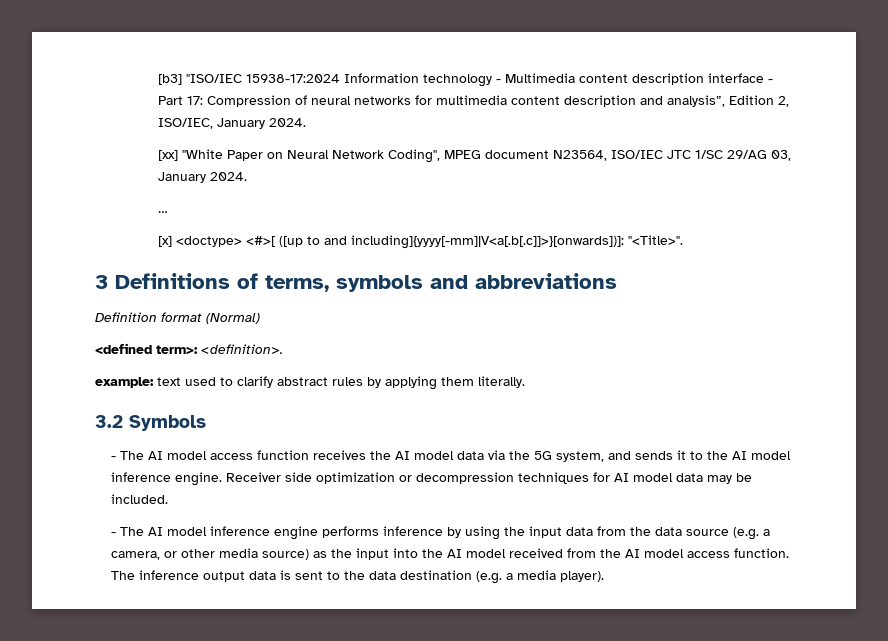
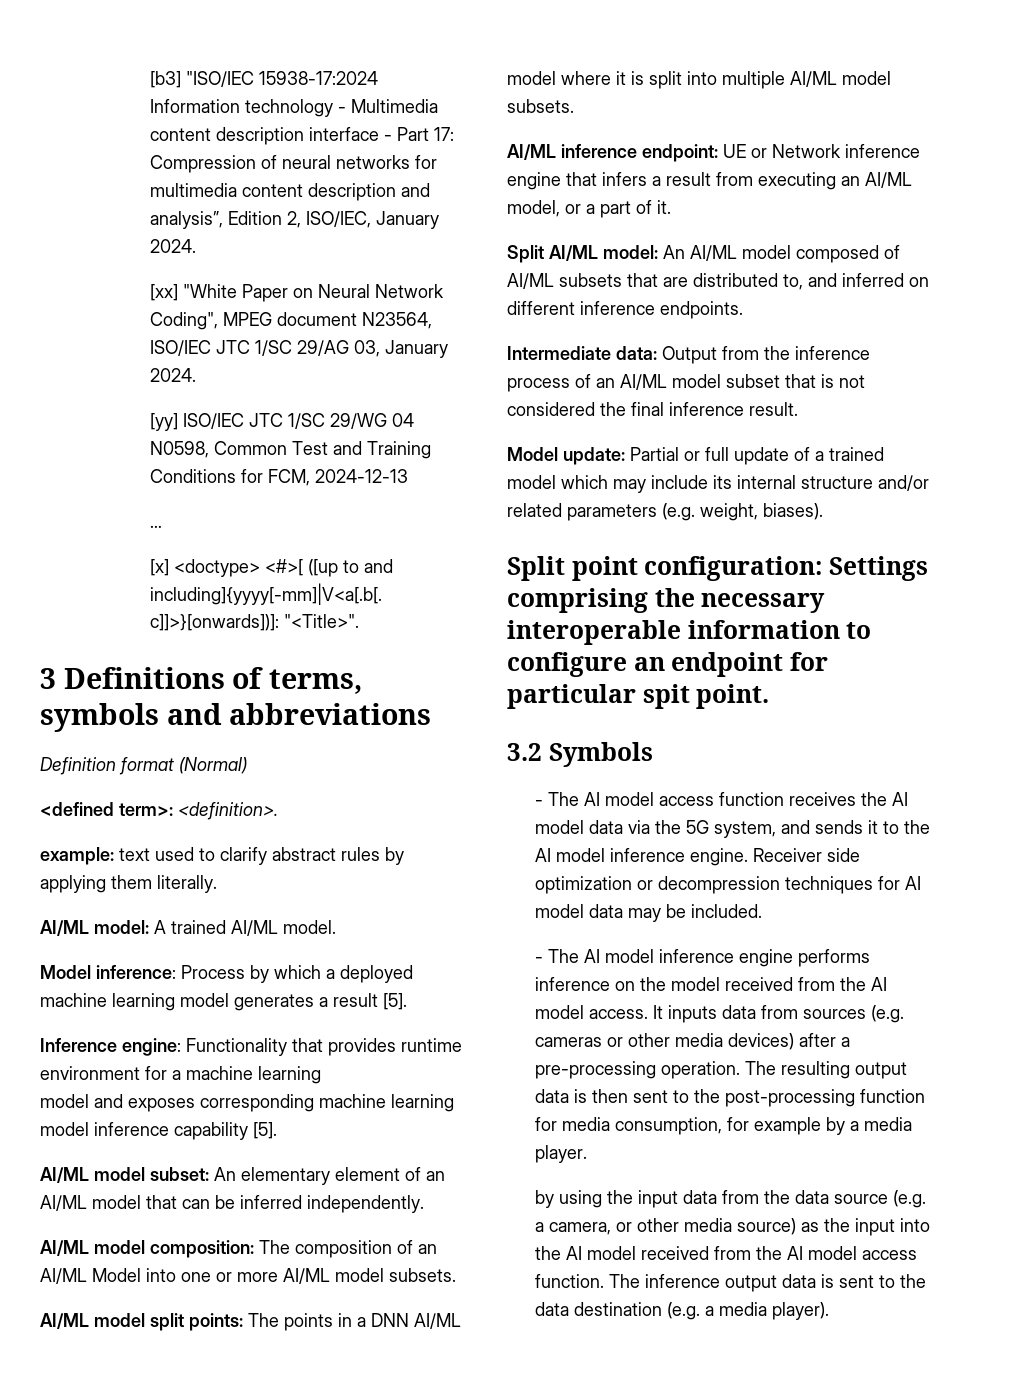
(248, 176) none -> [150,413,415,431] [150,441,432,459] [150,469,409,486] // [yy] ISO/IEC JTC 1/SC 29/WG 04 N0598, Common Test and Training Conditions for FCM, 2024-12-13
(525, 382) none -> [40,920,336,936] [40,965,413,983] [40,993,407,1011] [40,1038,462,1056] [40,1066,321,1084] [40,1094,454,1112] [40,1122,277,1140] [40,1167,445,1185] [40,1195,424,1213] [40,1240,437,1258] [40,1268,456,1284] [40,1313,461,1331] [507,71,891,89] [507,99,574,113] [507,144,920,162] [507,172,912,190] [507,200,671,218] [507,245,900,263] [507,273,929,290] [507,301,743,319] [507,346,870,364] [507,374,865,392] [507,402,798,416] [507,447,884,465] [507,475,929,493] [507,503,823,521] [507,556,928,581] [507,588,826,613] [507,620,872,645] [507,652,828,677] [507,684,770,709] // AI/ML model: A trained AI/ML model. // Model inference: Process by which a deployed machine learning model generates a result [5]. // Inference engine: Functionality that provides runtime environment for a machine learning // model and exposes corresponding machine learning model inference capability [5]. // AI/ML model subset: An elementary element of an AI/ML model that can be inferred independently. // AI/ML model composition: The composition of an AI/ML Model into one or more AI/ML model subsets. // AI/ML model split points: The points in a DNN AI/ML model where it is split into multiple AI/ML model subsets. // AI/ML inference endpoint: UE or Network inference engine that infers a result from executing an AI/ML model, or a part of it. // Split AI/ML model: An AI/ML model composed of AI/ML subsets that are distributed to, and inferred on different inference endpoints. // Intermediate data: Output from the inference process of an AI/ML model subset that is not considered the final inference result. // Model update: Partial or full update of a trained model which may include its internal structure and/or related parameters (e.g. weight, biases). // Split point configuration: Settings comprising the necessary interoperable information to configure an endpoint for particular spit point.
(443, 531) none -> [614,977,887,991] [534,1005,904,1023] [534,1033,850,1050] [534,1061,907,1079] [534,1089,925,1107] [534,1117,912,1135] [534,1145,587,1163] on the model received from the AI model access. It inputs data from sources (e.g. cameras or other media devices) after a pre-processing operation. The resulting output data is then sent to the post-processing function for media consumption, for example by a media player. //

